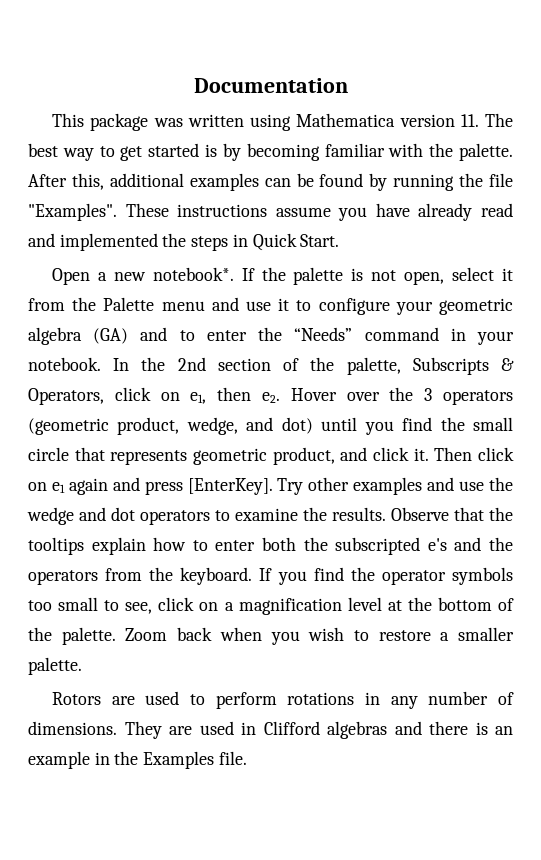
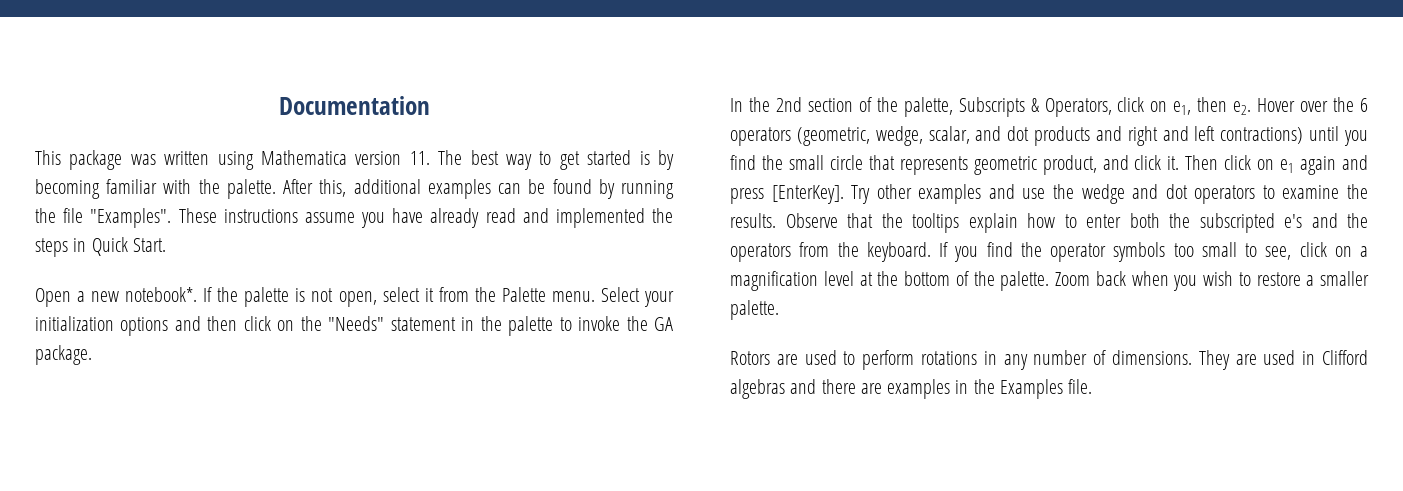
[161,297,513,315] [28,327,514,345] [28,357,101,371] menu and use it to configure your geometric algebra (GA) and to enter the “Needs” command in your notebook. -> [551,287,674,307] [35,316,673,336] [35,345,92,365] menu. Select your initialization options and then click on the "Needs" statement in the palette to invoke the GA package. //
[424,388,513,405] [28,417,313,435] 3 operators (geometric product, wedge, and dot) -> [1360,98,1369,112] [730,126,1304,146] 6 operators (geometric, wedge, scalar, and dot products and right and left contractions)
[475,722,513,735] [28,751,90,769] is an example -> [860,379,951,399] are examples

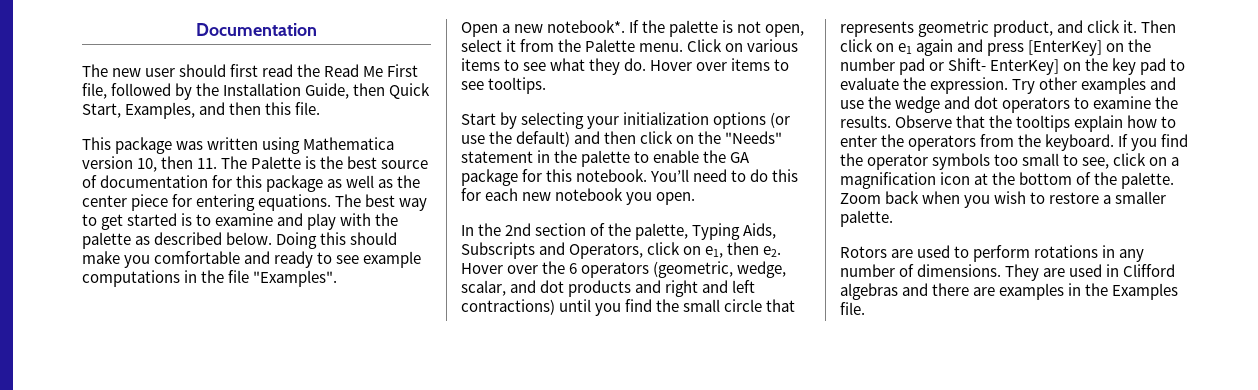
(430, 105) none -> [82,64,419,77] [82,83,431,100] [82,102,321,119] // The new user should first read the Read Me First file, followed by the Installation Guide, then Quick Start, Examples, and then this file.
[409,151,430,165] 11. -> [137,156,429,172] [82,175,421,192] [82,194,332,211] 10, then 11. The Palette is the best source of documentation for this package as well as the center piece for entering equations.
[657,150,674,170] [35,179,675,199] [35,208,673,228] [35,237,166,257] by becoming familiar with the palette. After this, additional examples can be found by running the file "Examples". These instructions assume you have already read and implemented the steps in Quick Start. -> [196,213,399,230] [82,232,398,249] [82,251,422,268] [82,270,338,287] to examine and play with the palette as described below. Doing this should make you comfortable and ready to see example computations in the file "Examples".
[600,287,674,307] [35,316,169,336] Select your initialization options -> [687,39,799,52] [461,58,790,75] [461,77,547,94] [461,112,791,129] [461,131,571,147] Click on various items to see what they do. Hover over items to see tooltips. // Start by selecting your initialization options (or use the default)
[578,316,621,331] invoke -> [653,150,700,163] enable
[35,345,92,365] package. -> [461,169,799,186] [461,188,696,205] package for this notebook. You’ll need to do this for each new notebook you open.
[958,97,1040,117] Subscripts & -> [692,223,777,240] [461,242,566,259] Typing Aids, Subscripts and
[771,185,844,204] [EnterKey]. -> [1028,39,1152,56] [840,58,1186,75] [840,77,1009,94] [EnterKey] on the number pad or Shift- EnterKey] on the key pad to evaluate the expression.
[1129,213,1338,233] both the subscripted e's and -> (877, 141) none
[823,271,854,286] level -> [940,172,971,185] icon

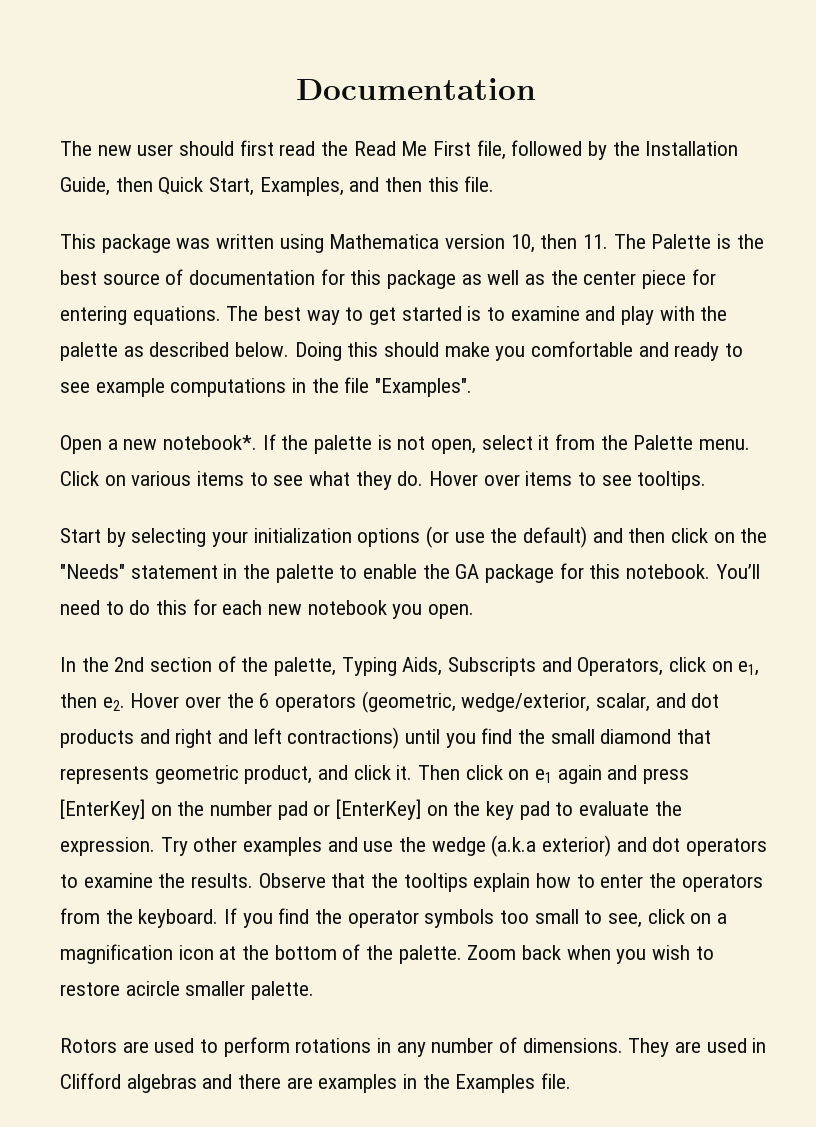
[737,261,787,278] wedge, -> [461,693,591,712] wedge/exterior,
[724,299,763,312] circle -> [600,729,672,744] diamond
[948,58,1060,75] Shift- EnterKey] -> [336,799,422,820] [EnterKey]
(941, 104) none -> [491,835,612,857] (a.k.a exterior)
[1103,195,1112,204] a -> [125,981,180,996] acircle

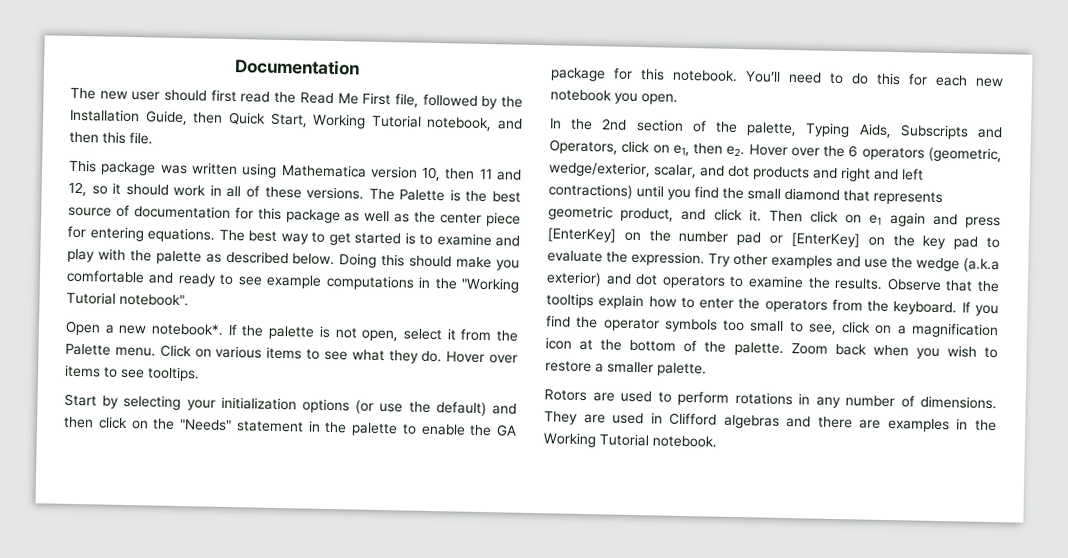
[259,177,344,196] Examples, -> [312,113,493,132] Working Tutorial notebook,
[583,234,609,249] 11. -> [478,168,522,181] [68,181,365,200] 11 and 12, so it should work in all of these versions.
[344,377,473,397] file "Examples". -> [461,277,520,293] [66,291,189,307] "Working Tutorial notebook".
[125,981,180,996] acircle -> [595,363,604,373] a
[455,1073,572,1093] Examples file. -> [543,432,717,448] Working Tutorial notebook.

